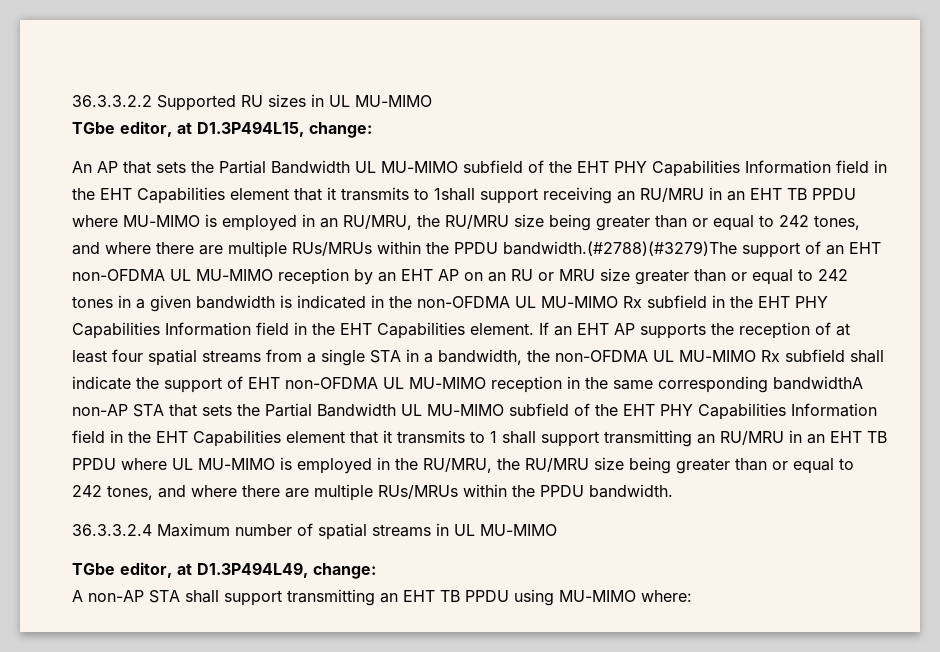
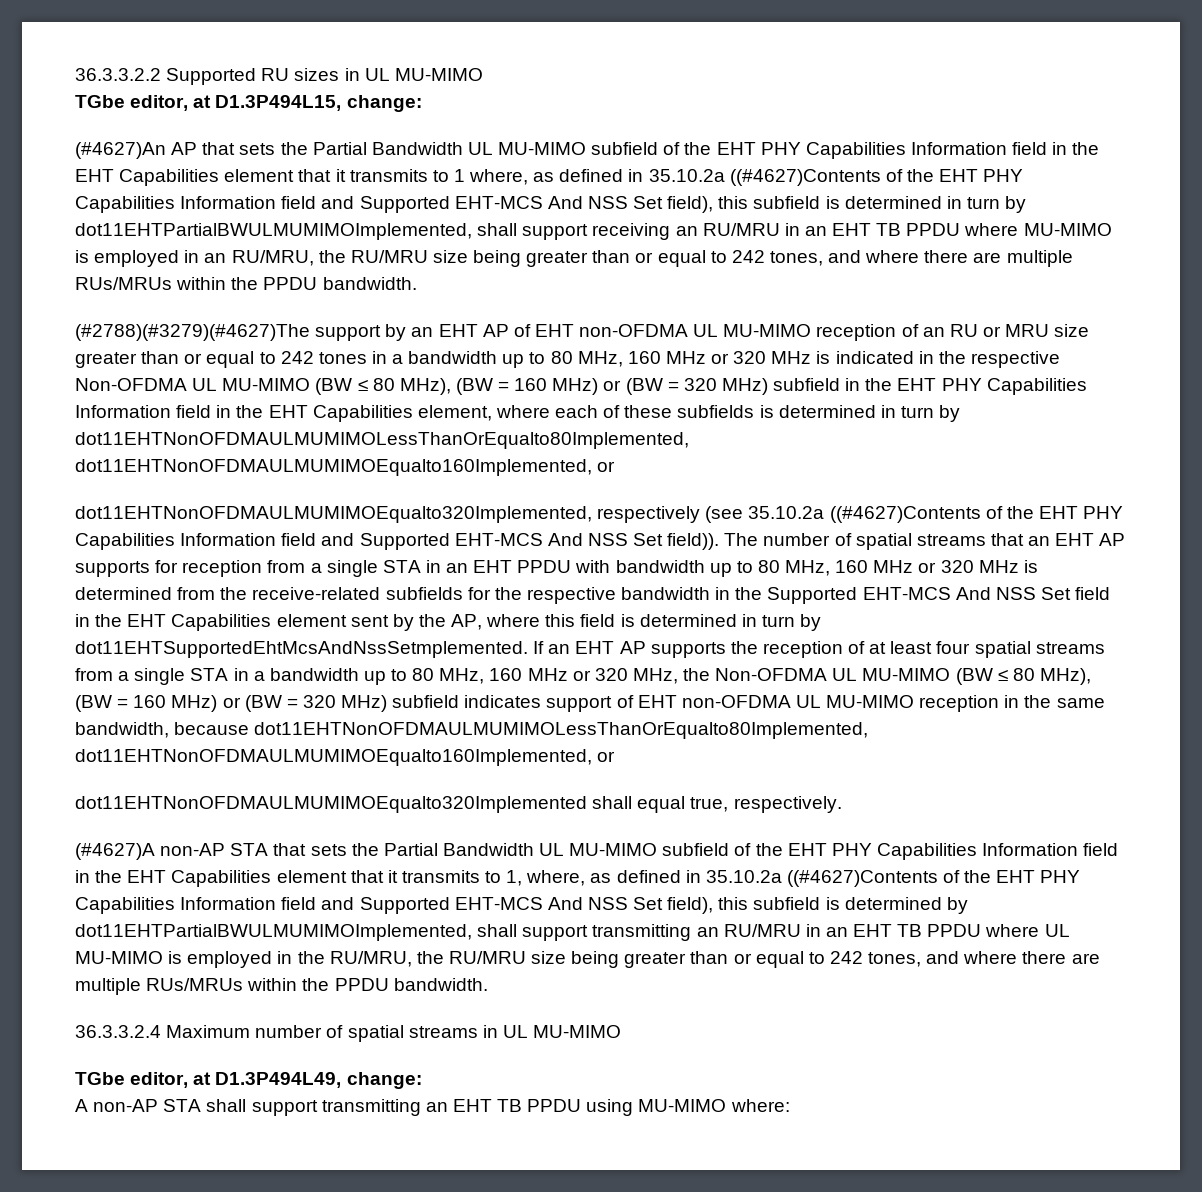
[72,161,92,173] An -> [75,142,166,159] (#4627)An
[434,188,475,201] 1shall -> [453,169,1024,186] [75,196,1027,213] [75,223,518,240] 1 where, as defined in 35.10.2a ((#4627)Contents of the EHT PHY Capabilities Information field and Supported EHT-MCS And NSS Set field), this subfield is determined in turn by dot11EHTPartialBWULMUMIMOImplemented, shall
[503,241,881,258] [72,268,483,285] bandwidth.(#2788)(#3279)The support of an EHT non-OFDMA UL MU-MIMO reception by an EHT AP on -> [322,277,417,290] [75,324,919,341] bandwidth. // (#2788)(#3279)(#4627)The support by an EHT AP of EHT non-OFDMA UL MU-MIMO reception of
[150,295,642,312] given bandwidth is indicated in the non-OFDMA UL MU-MIMO Rx -> [408,351,1060,368] [75,378,768,395] bandwidth up to 80 MHz, 160 MHz or 320 MHz is indicated in the respective Non-OFDMA UL MU-MIMO (BW ≤ 80 MHz), (BW = 160 MHz) or (BW = 320 MHz)
[470,323,534,335] element. -> [417,405,961,422] [75,432,689,449] [75,459,616,476] [75,506,1124,523] [75,533,1126,550] [75,560,1038,577] [75,587,1111,604] [75,614,822,631] [75,641,528,658] element, where each of these subfields is determined in turn by dot11EHTNonOFDMAULMUMIMOLessThanOrEqualto80Implemented, dot11EHTNonOFDMAULMUMIMOEqualto160Implemented, or // dot11EHTNonOFDMAULMUMIMOEqualto320Implemented, respectively (see 35.10.2a ((#4627)Contents of the EHT PHY Capabilities Information field and Supported EHT-MCS And NSS Set field)). The number of spatial streams that an EHT AP supports for reception from a single STA in an EHT PPDU with bandwidth up to 80 MHz, 160 MHz or 320 MHz is determined from the receive-related subfields for the respective bandwidth in the Supported EHT-MCS And NSS Set field in the EHT Capabilities element sent by the AP, where this field is determined in turn by dot11EHTSupportedEhtMcsAndNssSetmplemented.
[438,349,884,365] [72,376,159,390] bandwidth, the non-OFDMA UL MU-MIMO Rx subfield shall indicate the -> [269,668,1091,685] [75,695,542,712] bandwidth up to 80 MHz, 160 MHz or 320 MHz, the Non-OFDMA UL MU-MIMO (BW ≤ 80 MHz), (BW = 160 MHz) or (BW = 320 MHz) subfield indicates
[658,376,863,393] corresponding bandwidthA -> [75,722,869,739] [75,749,616,766] [75,796,842,813] [75,843,155,860] bandwidth, because dot11EHTNonOFDMAULMUMIMOLessThanOrEqualto80Implemented, dot11EHTNonOFDMAULMUMIMOEqualto160Implemented, or // dot11EHTNonOFDMAULMUMIMOEqualto320Implemented shall equal true, respectively. // (#4627)A
[490,431,497,443] 1 -> [506,870,1081,887] [75,897,968,914] [75,924,472,941] 1, where, as defined in 35.10.2a ((#4627)Contents of the EHT PHY Capabilities Information field and Supported EHT-MCS And NSS Set field), this subfield is determined by dot11EHTPartialBWULMUMIMOImplemented,

